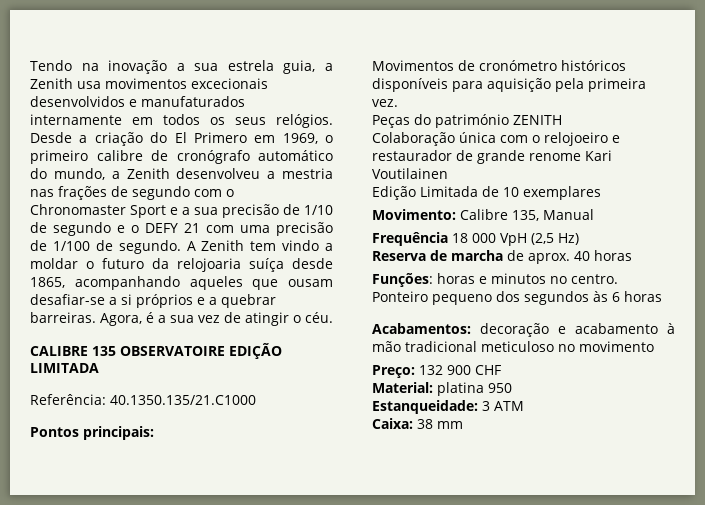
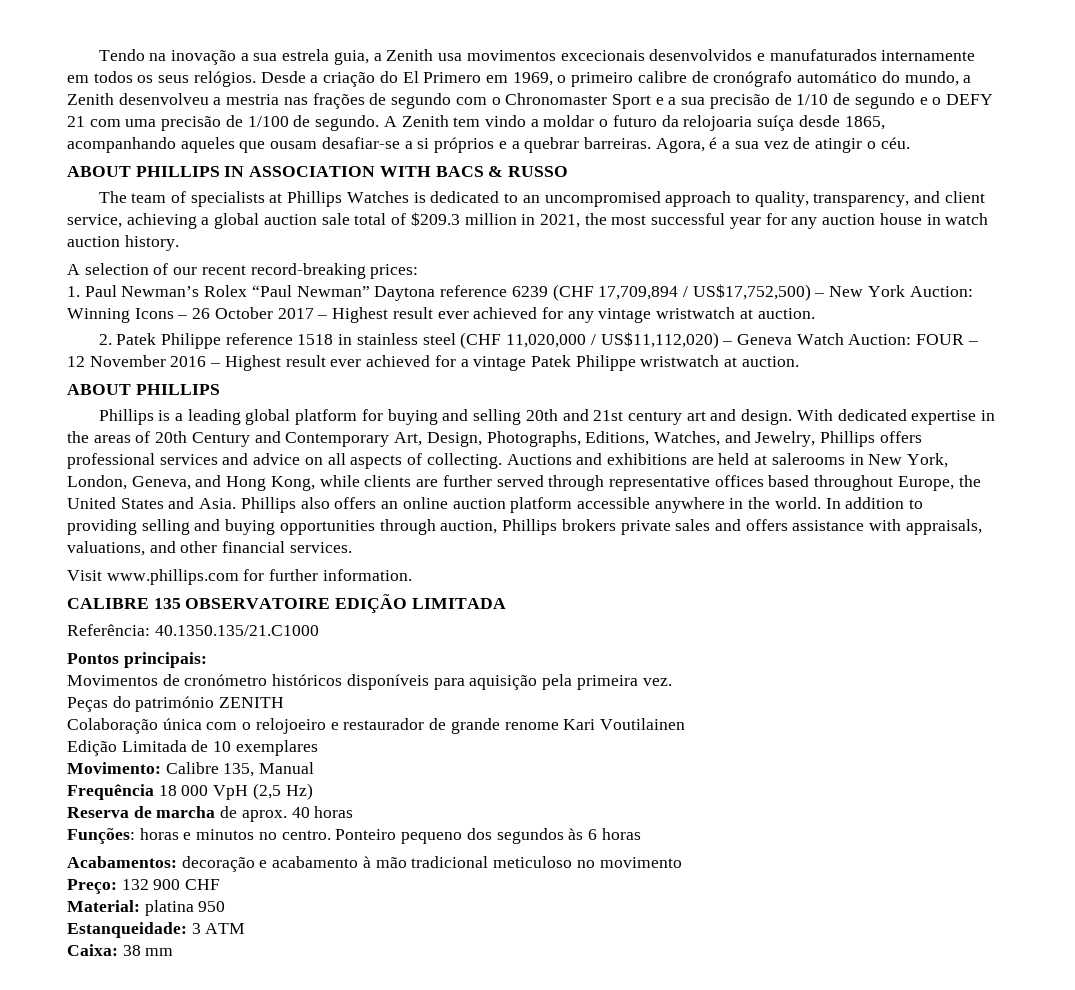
(333, 317) none -> [67,166,569,177] [98,191,985,207] [67,212,989,229] [67,235,179,251] [67,263,419,279] [67,284,973,301] [67,307,815,323] [98,332,978,349] [67,355,799,371] [67,384,220,395] [98,409,996,425] [67,431,922,447] [67,453,949,469] [67,475,981,491] [67,497,924,513] [67,519,982,535] [67,541,352,556] [67,569,412,585] // ABOUT PHILLIPS IN ASSOCIATION WITH BACS & RUSSO // The team of specialists at Phillips Watches is dedicated to an uncompromised approach to quality, transparency, and client service, achieving a global auction sale total of $209.3 million in 2021, the most successful year for any auction house in watch auction history. // A selection of our recent record-breaking prices: // 1. Paul Newman’s Rolex “Paul Newman” Daytona reference 6239 (CHF 17,709,894 / US$17,752,500) – New York Auction: Winning Icons – 26 October 2017 – Highest result ever achieved for any vintage wristwatch at auction. // 2. Patek Philippe reference 1518 in stainless steel (CHF 11,020,000 / US$11,112,020) – Geneva Watch Auction: FOUR – 12 November 2016 – Highest result ever achieved for a vintage Patek Philippe wristwatch at auction. // ABOUT PHILLIPS // Phillips is a leading global platform for buying and selling 20th and 21st century art and design. With dedicated expertise in the areas of 20th Century and Contemporary Art, Design, Photographs, Editions, Watches, and Jewelry, Phillips offers professional services and advice on all aspects of collecting. Auctions and exhibitions are held at salerooms in New York, London, Geneva, and Hong Kong, while clients are further served through representative offices based throughout Europe, the United States and Asia. Phillips also offers an online auction platform accessible anywhere in the world. In addition to providing selling and buying opportunities through auction, Phillips brokers private sales and offers assistance with appraisals, valuations, and other financial services. // Visit www.phillips.com for further information.

